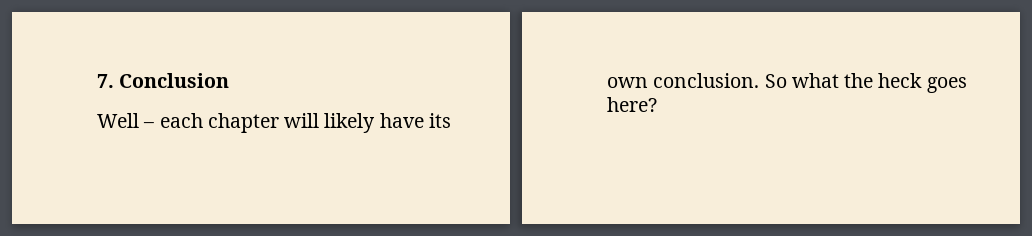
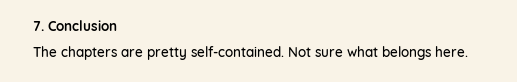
[97,113,451,133] [607,73,967,93] [607,97,657,112] Well – each chapter will likely have its own conclusion. So what the heck goes here? -> [33,46,468,60] The chapters are pretty self-contained. Not sure what belongs here.

